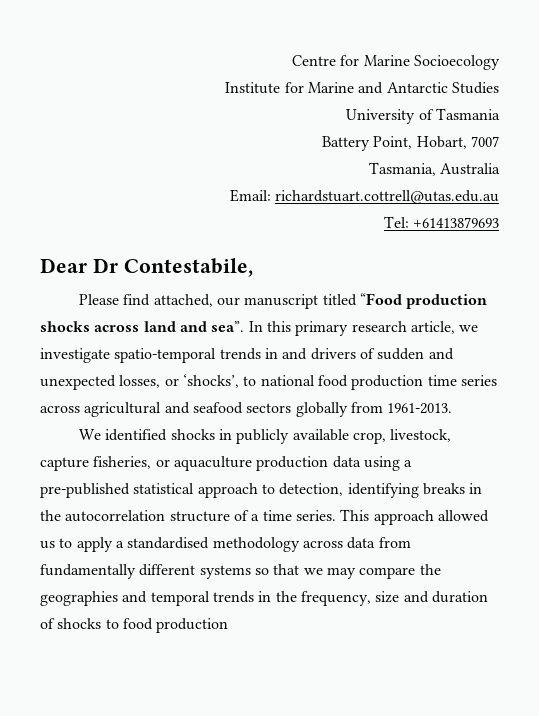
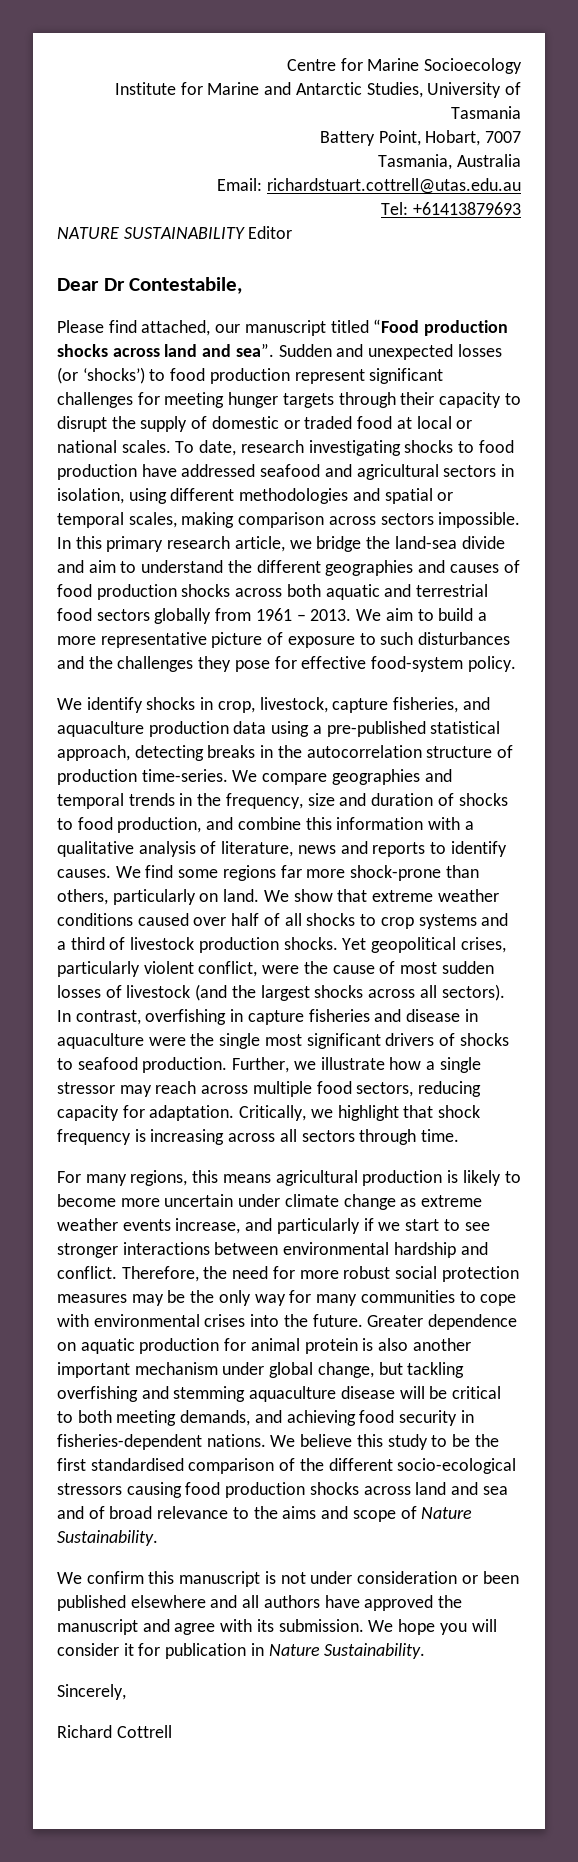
[451,82,499,94] Studies // -> [366,82,423,98] Studies,
(499, 222) none -> [57,226,293,239] // NATURE SUSTAINABILITY Editor
(245, 326) none -> [278,344,502,360] [57,367,444,384] [57,392,521,408] [57,416,473,432] [57,440,514,456] [57,464,515,480] [57,488,454,504] [57,512,521,528] Sudden and unexpected losses (or ‘shocks’) to food production represent significant challenges for meeting hunger targets through their capacity to disrupt the supply of domestic or traded food at local or national scales. To date, research investigating shocks to food production have addressed seafood and agricultural sectors in isolation, using different methodologies and spatial or temporal scales, making comparison across sectors impossible.
[40,348,454,363] [40,374,497,390] [40,402,453,417] [79,429,168,441] investigate spatio-temporal trends in and drivers of sudden and unexpected losses, or ‘shocks’, to national food production time series across agricultural and seafood sectors globally from 1961-2013. // We identified -> [316,536,505,552] [57,560,520,576] [57,584,489,600] [57,608,487,624] [57,632,511,648] [57,656,516,672] [57,697,143,713] bridge the land-sea divide and aim to understand the different geographies and causes of food production shocks across both aquatic and terrestrial food sectors globally from 1961 – 2013. We aim to build a more representative picture of exposure to such disturbances and the challenges they pose for effective food-system policy. // We identify
[236,429,349,444] publicly available -> (214, 703) none
[155,459,170,467] or -> [462,697,490,710] and
[197,483,419,498] approach to detection, identifying -> [57,745,204,761] approach, detecting
[251,509,489,525] [40,537,411,552] [40,564,441,579] a time series. This approach allowed us to apply a standardised methodology across data from fundamentally different systems so that we may compare the -> [57,769,328,785] production time-series. We compare
[156,618,229,633] production -> [117,817,474,833] [57,841,507,857] [57,865,479,881] [57,889,499,905] [57,913,509,929] [57,937,506,953] [57,961,494,977] [57,984,505,1001] [57,1009,478,1025] [57,1033,509,1049] [57,1057,481,1073] [57,1081,482,1097] [57,1105,481,1121] [57,1129,460,1145] [57,1170,521,1186] [57,1194,483,1210] [57,1218,490,1234] [57,1242,488,1258] [57,1266,519,1282] [57,1290,517,1306] [57,1314,518,1330] [57,1338,471,1354] [57,1362,465,1378] [57,1386,502,1402] [57,1410,474,1426] [57,1434,499,1450] [57,1458,517,1474] [57,1482,508,1498] [57,1506,473,1522] [57,1530,158,1546] [57,1571,519,1587] [57,1595,463,1611] [57,1619,497,1635] [57,1643,426,1659] [57,1684,126,1700] [57,1725,172,1738] production, and combine this information with a qualitative analysis of literature, news and reports to identify causes. We find some regions far more shock-prone than others, particularly on land. We show that extreme weather conditions caused over half of all shocks to crop systems and a third of livestock production shocks. Yet geopolitical crises, particularly violent conflict, were the cause of most sudden losses of livestock (and the largest shocks across all sectors). In contrast, overfishing in capture fisheries and disease in aquaculture were the single most significant drivers of shocks to seafood production. Further, we illustrate how a single stressor may reach across multiple food sectors, reducing capacity for adaptation. Critically, we highlight that shock frequency is increasing across all sectors through time. // For many regions, this means agricultural production is likely to become more uncertain under climate change as extreme weather events increase, and particularly if we start to see stronger interactions between environmental hardship and conflict. Therefore, the need for more robust social protection measures may be the only way for many communities to cope with environmental crises into the future. Greater dependence on aquatic production for animal protein is also another important mechanism under global change, but tackling overfishing and stemming aquaculture disease will be critical to both meeting demands, and achieving food security in fisheries-dependent nations. We believe this study to be the first standardised comparison of the different socio-ecological stressors causing food production shocks across land and sea and of broad relevance to the aims and scope of Nature Sustainability. // We confirm this manuscript is not under consideration or been published elsewhere and all authors have approved the manuscript and agree with its submission. We hope you will consider it for publication in Nature Sustainability. // Sincerely, // Richard Cottrell

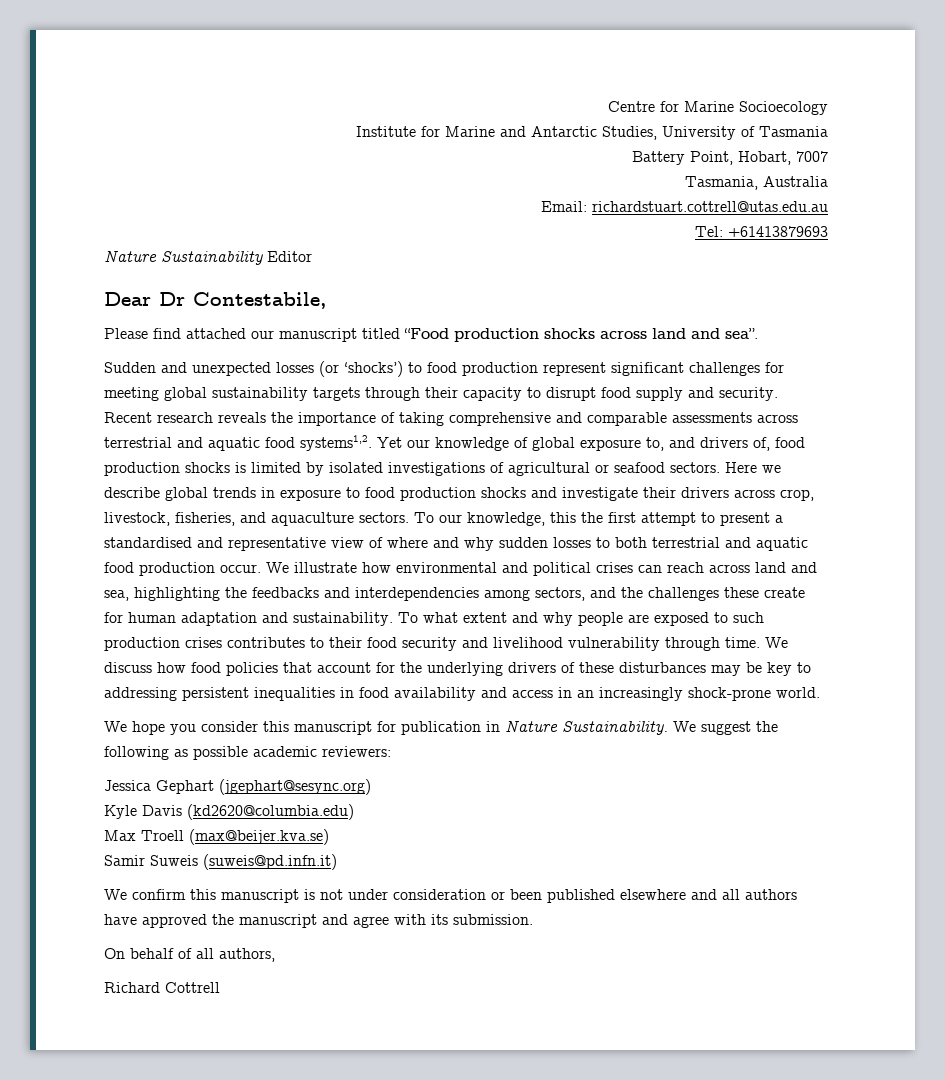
[57,227,245,239] NATURE SUSTAINABILITY -> [104,250,263,265] Nature Sustainability
[141,320,211,336] attached, -> [186,328,246,339] attached
(274, 350) none -> (758, 333) //
[228,392,279,408] hunger -> [164,387,308,401] global sustainability
[111,416,473,432] [57,440,514,456] [57,464,515,480] [57,488,454,504] [57,512,521,528] [57,536,505,552] [57,560,520,576] [57,584,489,600] [57,608,487,624] [57,632,511,648] [57,656,516,672] [57,697,490,713] [57,721,501,737] [57,745,514,761] [57,769,452,785] [57,793,508,809] [57,817,474,833] [57,841,507,857] [57,865,479,881] [57,889,499,905] [57,913,509,929] [57,937,506,953] [57,961,494,977] [57,984,505,1001] [57,1009,478,1025] [57,1033,509,1049] [57,1057,481,1073] [57,1081,482,1097] [57,1105,481,1121] [57,1129,460,1145] [57,1170,521,1186] [57,1194,483,1210] [57,1218,490,1234] [57,1242,488,1258] [57,1266,519,1282] [57,1290,517,1306] [57,1314,518,1330] [57,1338,471,1354] [57,1362,465,1378] [57,1386,502,1402] [57,1410,474,1426] [57,1434,499,1450] [57,1458,517,1474] [57,1482,508,1498] [57,1506,473,1522] [57,1530,158,1546] the supply of domestic or traded food at local or national scales. To date, research investigating shocks to food production have addressed seafood and agricultural sectors in isolation, using different methodologies and spatial or temporal scales, making comparison across sectors impossible. In this primary research article, we bridge the land-sea divide and aim to understand the different geographies and causes of food production shocks across both aquatic and terrestrial food sectors globally from 1961 – 2013. We aim to build a more representative picture of exposure to such disturbances and the challenges they pose for effective food-system policy. // We identify shocks in crop, livestock, capture fisheries, and aquaculture production data using a pre-published statistical approach, detecting breaks in the autocorrelation structure of production time-series. We compare geographies and temporal trends in the frequency, size and duration of shocks to food production, and combine this information with a qualitative analysis of literature, news and reports to identify causes. We find some regions far more shock-prone than others, particularly on land. We show that extreme weather conditions caused over half of all shocks to crop systems and a third of livestock production shocks. Yet geopolitical crises, particularly violent conflict, were the cause of most sudden losses of livestock (and the largest shocks across all sectors). In contrast, overfishing in capture fisheries and disease in aquaculture were the single most significant drivers of shocks to seafood production. Further, we illustrate how a single stressor may reach across multiple food sectors, reducing capacity for adaptation. Critically, we highlight that shock frequency is increasing across all sectors through time. // For many regions, this means agricultural production is likely to become more uncertain under climate change as extreme weather events increase, and particularly if we start to see stronger interactions between environmental hardship and conflict. Therefore, the need for more robust social protection measures may be the only way for many communities to cope with environmental crises into the future. Greater dependence on aquatic production for animal protein is also another important mechanism under global change, but tackling overfishing and stemming aquaculture disease will be critical to both meeting demands, and achieving food security in fisheries-dependent nations. We believe this study to be the first standardised comparison of the different socio-ecological stressors causing food production shocks across land and sea and of broad relevance to the aims and scope of Nature Sustainability. -> [601,387,778,401] [104,412,798,426] [104,435,805,451] [104,462,781,476] [104,487,814,501] [104,512,783,526] [104,537,808,551] [104,562,817,576] [104,587,805,601] [104,612,764,626] [104,637,788,651] [104,662,811,676] [104,687,820,701] [104,720,778,735] [104,746,391,760] [104,779,371,795] [104,804,354,820] [104,829,329,845] [104,854,337,870] food supply and security. Recent research reveals the importance of taking comprehensive and comparable assessments across terrestrial and aquatic food systems1,2. Yet our knowledge of global exposure to, and drivers of, food production shocks is limited by isolated investigations of agricultural or seafood sectors. Here we describe global trends in exposure to food production shocks and investigate their drivers across crop, livestock, fisheries, and aquaculture sectors. To our knowledge, this the first attempt to present a standardised and representative view of where and why sudden losses to both terrestrial and aquatic food production occur. We illustrate how environmental and political crises can reach across land and sea, highlighting the feedbacks and interdependencies among sectors, and the challenges these create for human adaptation and sustainability. To what extent and why people are exposed to such production crises contributes to their food security and livelihood vulnerability through time. We discuss how food policies that account for the underlying drivers of these disturbances may be key to addressing persistent inequalities in food availability and access in an increasingly shock-prone world. // We hope you consider this manuscript for publication in Nature Sustainability. We suggest the following as possible academic reviewers: // Jessica Gephart (jgephart@sesync.org) // Kyle Davis (kd2620@columbia.edu) // Max Troell (max@beijer.kva.se) // Samir Suweis (suweis@pd.infn.it)
[368,1619,497,1635] [57,1643,426,1659] [57,1684,126,1700] We hope you will consider it for publication in Nature Sustainability. // Sincerely, -> [104,948,275,962] // On behalf of all authors,

